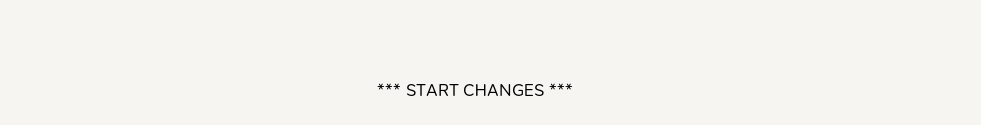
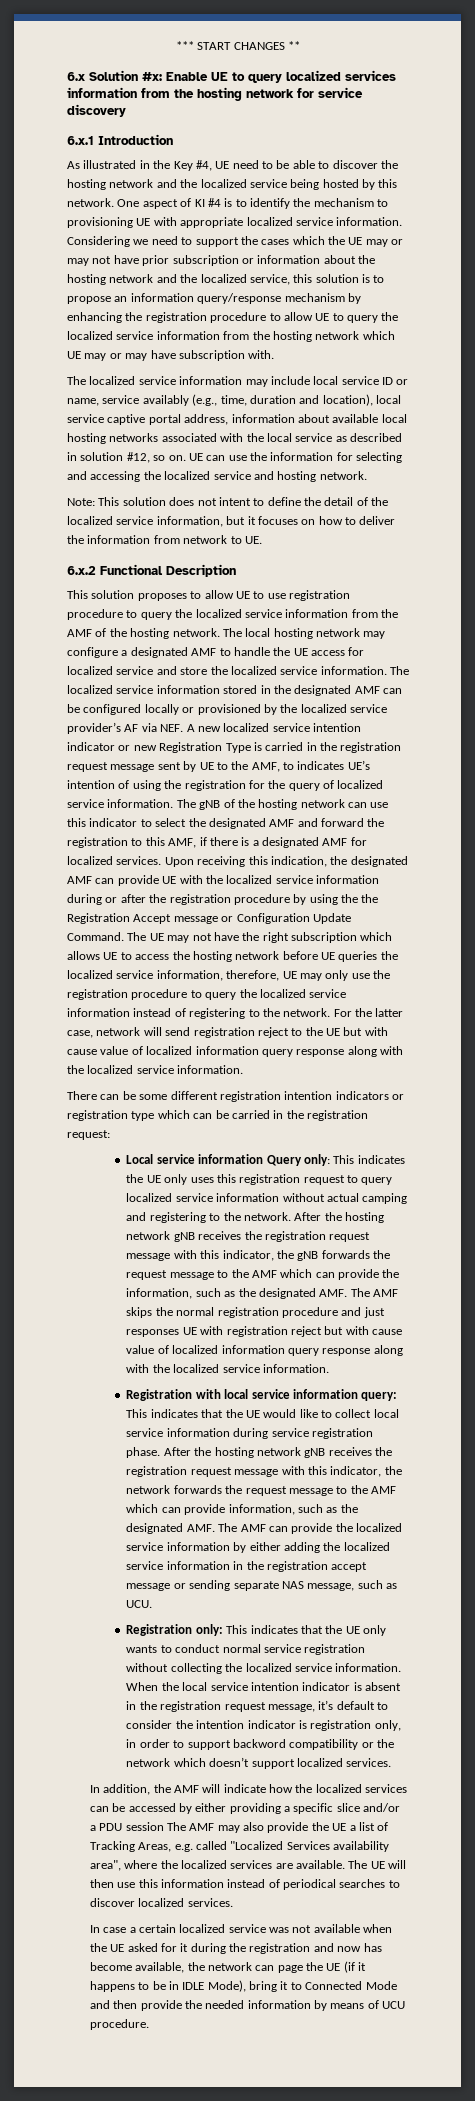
[548,83,573,96] *** -> [288,41,301,50] [67,70,396,83] [67,87,363,101] [67,104,126,117] [67,134,173,145] [67,160,398,171] [67,179,398,190] [67,198,389,209] [67,217,403,228] [67,236,404,247] [67,255,375,266] [67,274,385,285] [67,293,361,304] [67,312,399,323] [67,331,395,342] [67,350,275,361] [67,376,409,387] [67,394,401,406] [67,414,407,425] [67,433,402,444] [67,452,403,463] [67,471,367,482] [67,497,389,506] [67,516,396,527] [67,535,262,544] [67,564,236,577] [67,590,350,601] [67,609,398,620] [67,628,386,639] [67,647,365,658] [67,666,409,675] [67,685,402,696] [67,704,387,715] [67,722,361,734] [67,742,402,753] [67,760,370,772] [67,780,384,791] [67,799,389,810] [67,818,385,829] [67,837,367,848] [67,856,408,867] [67,875,379,886] [67,894,379,905] [67,913,351,924] [67,932,393,943] [67,951,398,962] [67,970,390,981] [67,989,347,1000] [67,1008,404,1019] [67,1027,388,1038] [67,1046,403,1057] [67,1065,244,1074] [67,1091,404,1102] [67,1110,368,1121] [67,1130,110,1140] [126,1154,405,1166] [126,1174,393,1185] [126,1193,408,1204] [126,1212,385,1223] [126,1231,371,1242] [126,1250,391,1261] [126,1269,400,1280] [126,1288,399,1299] [126,1307,385,1318] [126,1326,403,1337] [126,1345,403,1356] [126,1364,329,1373] [126,1389,398,1401] [126,1409,399,1418] [126,1428,373,1439] [126,1447,393,1458] [126,1466,402,1477] [126,1485,397,1496] [126,1504,358,1515] [126,1523,403,1534] [126,1542,390,1553] [126,1561,368,1572] [126,1580,398,1591] [126,1600,153,1608] [126,1624,387,1636] [126,1644,366,1655] [126,1663,402,1674] [126,1682,402,1691] [126,1700,389,1712] [126,1720,401,1731] [126,1739,395,1750] [126,1757,392,1769] [89,1784,408,1795] [89,1803,401,1814] [89,1822,389,1833] [89,1841,390,1852] [89,1860,407,1871] [89,1879,400,1890] [89,1898,233,1907] [89,1924,393,1933] [89,1943,382,1954] [89,1961,367,1973] [89,1980,397,1992] [89,2000,406,2011] [89,2019,149,2030] ** // 6.x Solution #x: Enable UE to query localized services information from the hosting network for service discovery // 6.x.1 Introduction // As illustrated in the Key #4, UE need to be able to discover the hosting network and the localized service being hosted by this network. One aspect of KI #4 is to identify the mechanism to provisioning UE with appropriate localized service information. Considering we need to support the cases which the UE may or may not have prior subscription or information about the hosting network and the localized service, this solution is to propose an information query/response mechanism by enhancing the registration procedure to allow UE to query the localized service information from the hosting network which UE may or may have subscription with. // The localized service information may include local service ID or name, service availably (e.g., time, duration and location), local service captive portal address, information about available local hosting networks associated with the local service as described in solution #12, so on. UE can use the information for selecting and accessing the localized service and hosting network. // Note: This solution does not intent to define the detail of the localized service information, but it focuses on how to deliver the information from network to UE. // 6.x.2 Functional Description // This solution proposes to allow UE to use registration procedure to query the localized service information from the AMF of the hosting network. The local hosting network may configure a designated AMF to handle the UE access for localized service and store the localized service information. The localized service information stored in the designated AMF can be configured locally or provisioned by the localized service provider’s AF via NEF. A new localized service intention indicator or new Registration Type is carried in the registration request message sent by UE to the AMF, to indicates UE’s intention of using the registration for the query of localized service information. The gNB of the hosting network can use this indicator to select the designated AMF and forward the registration to this AMF, if there is a designated AMF for localized services. Upon receiving this indication, the designated AMF can provide UE with the localized service information during or after the registration procedure by using the the Registration Accept message or Configuration Update Command. The UE may not have the right subscription which allows UE to access the hosting network before UE queries the localized service information, therefore, UE may only use the registration procedure to query the localized service information instead of registering to the network. For the latter case, network will send registration reject to the UE but with cause value of localized information query response along with the localized service information. // There can be some different registration intention indicators or registration type which can be carried in the registration request: // Local service information Query only: This indicates the UE only uses this registration request to query localized service information without actual camping and registering to the network. After the hosting network gNB receives the registration request message with this indicator, the gNB forwards the request message to the AMF which can provide the information, such as the designated AMF. The AMF skips the normal registration procedure and just responses UE with registration reject but with cause value of localized information query response along with the localized service information. // Registration with local service information query: This indicates that the UE would like to collect local service information during service registration phase. After the hosting network gNB receives the registration request message with this indicator, the network forwards the request message to the AMF which can provide information, such as the designated AMF. The AMF can provide the localized service information by either adding the localized service information in the registration accept message or sending separate NAS message, such as UCU. // Registration only: This indicates that the UE only wants to conduct normal service registration without collecting the localized service information. When the local service intention indicator is absent in the registration request message, it’s default to consider the intention indicator is registration only, in order to support backword compatibility or the network which doesn’t support localized services. // In addition, the AMF will indicate how the localized services can be accessed by either providing a specific slice and/or a PDU session The AMF may also provide the UE a list of Tracking Areas, e.g. called "Localized Services availability area", where the localized services are available. The UE will then use this information instead of periodical searches to discover localized services. // In case a certain localized service was not available when the UE asked for it during the registration and now has become available, the network can page the UE (if it happens to be in IDLE Mode), bring it to Connected Mode and then provide the needed information by means of UCU procedure.

